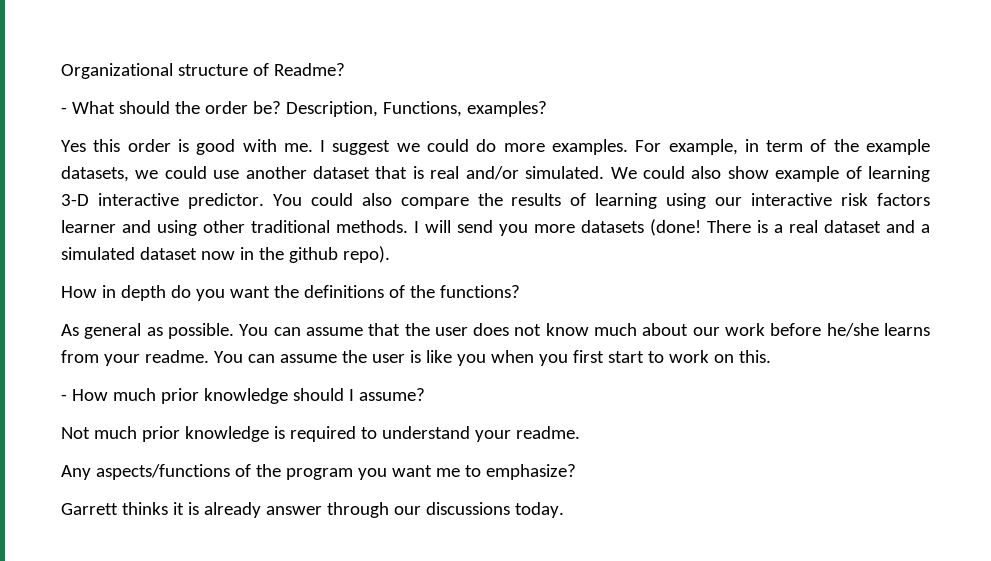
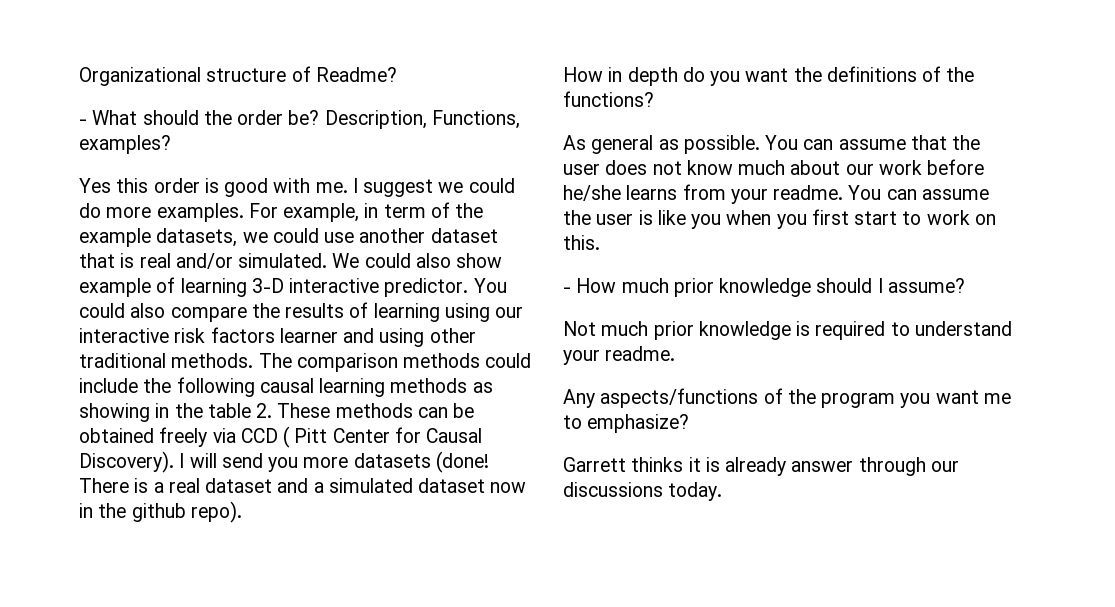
(408, 226) none -> [258,353,532,372] [79,377,493,397] [79,403,475,422] [79,426,483,448] [79,451,174,473] The comparison methods could include the following causal learning methods as showing in the table 2. These methods can be obtained freely via CCD ( Pitt Center for Causal Discovery).

